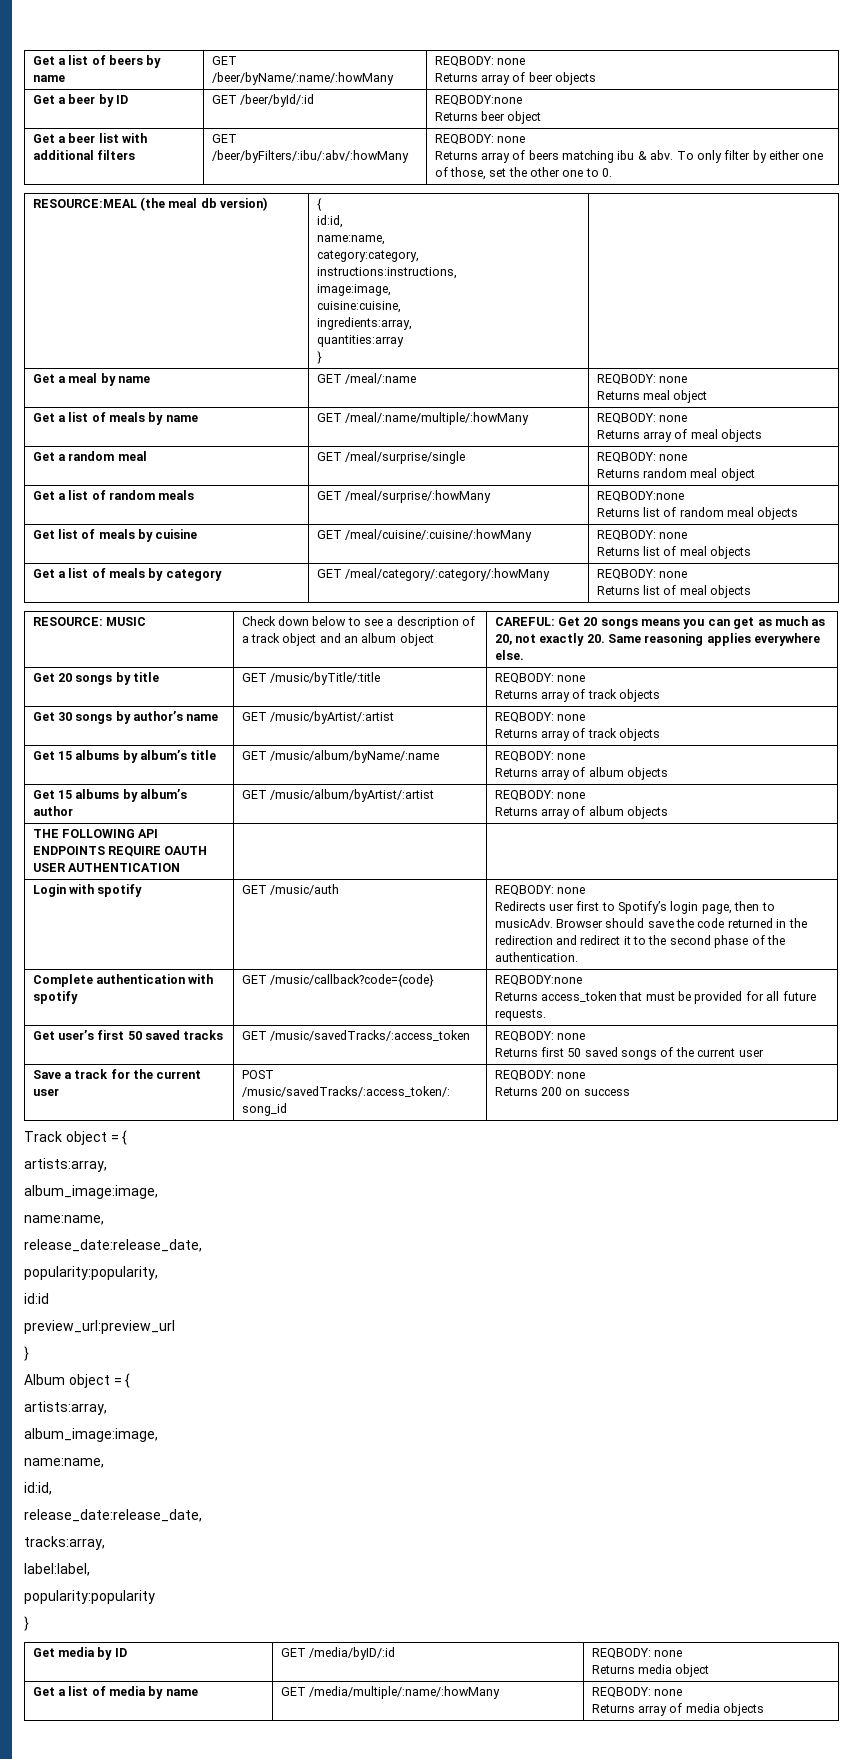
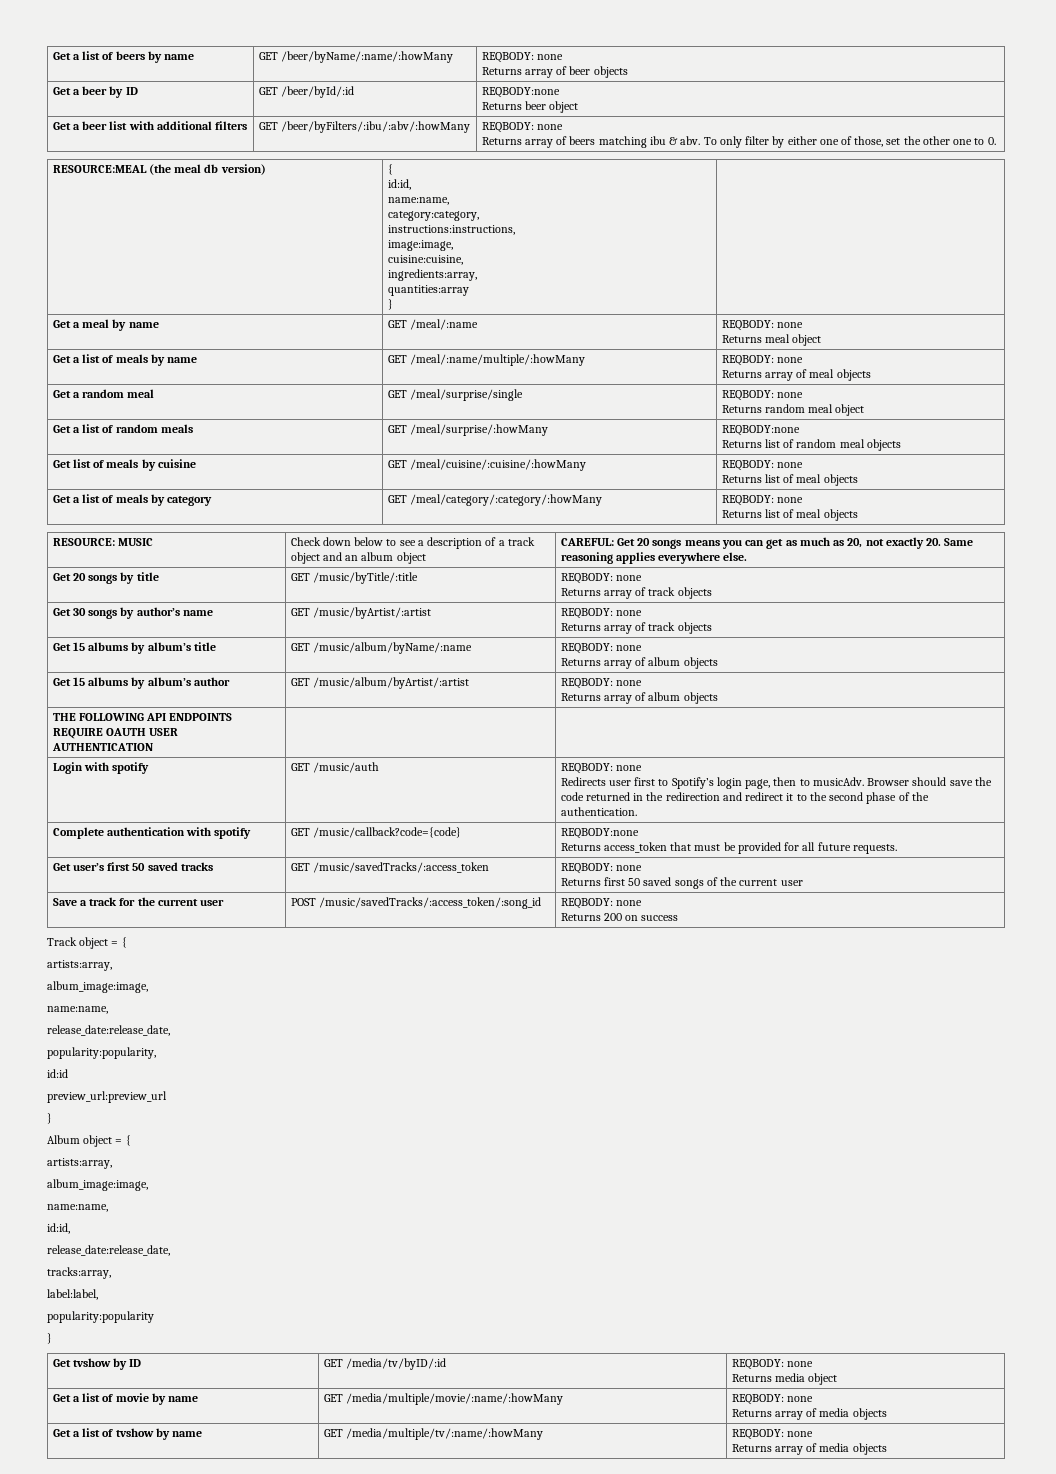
[57,1647,127,1660] [280,1647,395,1660] media by ID | GET /media/byID/:id -> [72,1358,142,1370] [323,1358,446,1370] tvshow by ID | GET /media/tv/byID/:id
[109,1686,198,1699] [280,1686,500,1699] [591,1687,682,1698] [591,1703,765,1716] media by name | GET /media/multiple/:name/:howMany | REQBODY: none // Returns array of media objects -> [115,1393,199,1405] [323,1393,563,1405] [731,1394,813,1405] [731,1408,887,1420] [52,1428,203,1440] [323,1428,543,1440] [731,1429,813,1440] [731,1443,887,1455] movie by name | GET /media/multiple/movie/:name/:howMany | REQBODY: none // Returns array of media objects // Get a list of tvshow by name | GET /media/multiple/tv/:name/:howMany | REQBODY: none // Returns array of media objects

